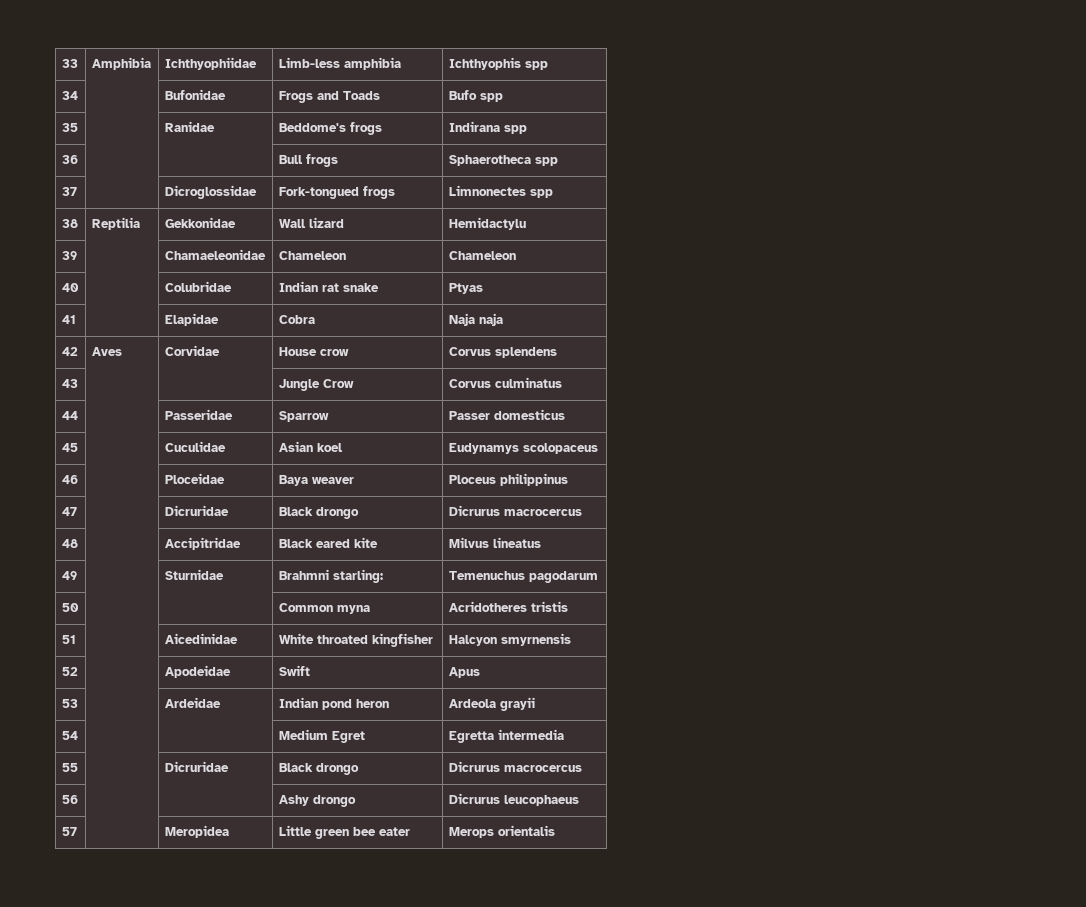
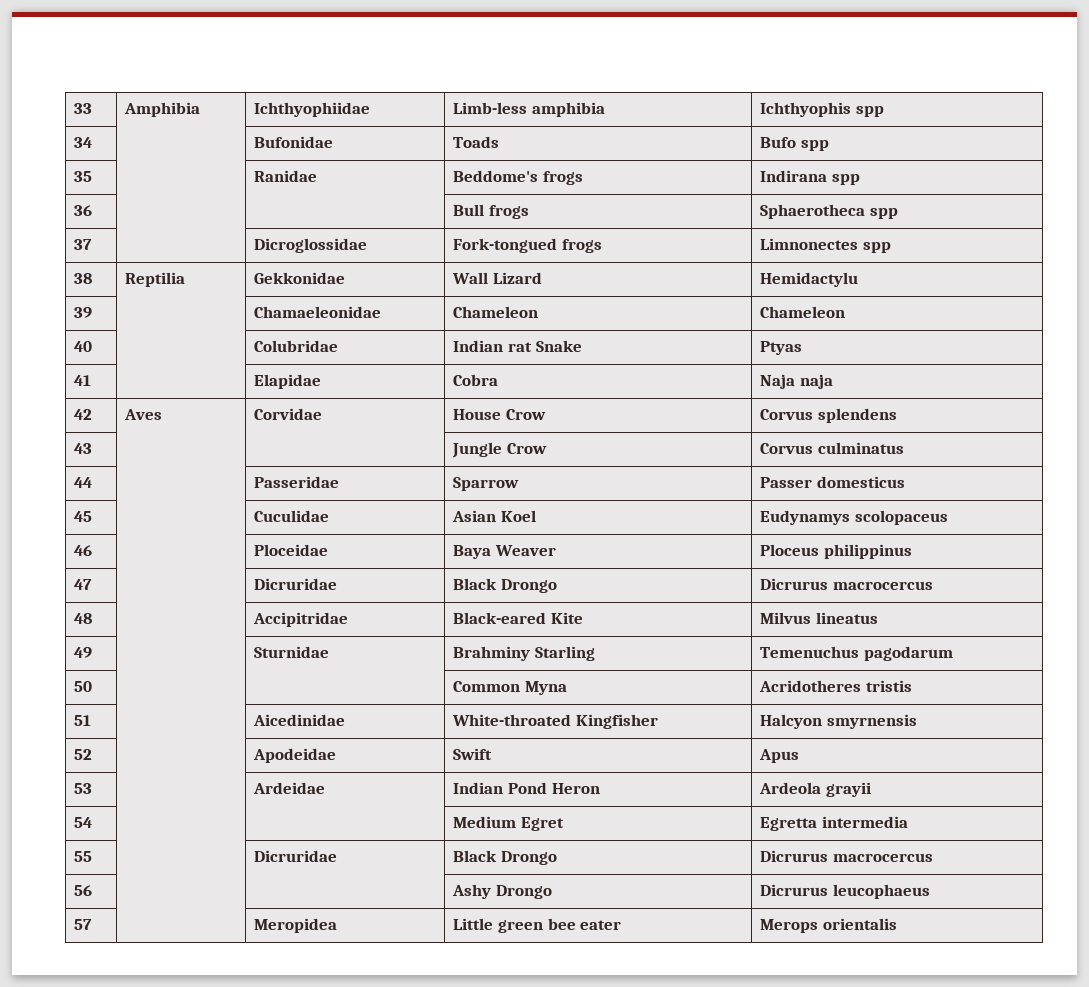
[278,91,339,103] Frogs and -> (334, 142) none
[308,217,344,228] lizard -> [492,272,542,284] Lizard
[342,283,379,292] snake -> [535,340,582,352] Snake
[319,349,349,356] crow -> [505,409,546,420] Crow
[316,443,343,452] koel -> [500,510,536,522] Koel
[311,477,354,484] weaver -> [494,545,556,556] Weaver
[315,507,359,519] drongo -> [500,579,557,593] Drongo
[278,537,378,548] Black eared kite -> [453,612,583,624] Black-eared Kite
[278,569,383,583] Brahmni starling: -> [453,646,595,661] Brahminy Starling
[336,605,370,614] myna -> [524,681,567,695] Myna
[278,633,433,647] White throated kingfisher -> [452,714,658,729] White-throated Kingfisher
[321,699,389,710] pond heron -> [507,782,600,794] Pond Heron
[315,763,359,775] drongo -> [500,851,557,865] Drongo
[312,795,356,807] drongo -> [495,885,552,899] Drongo

